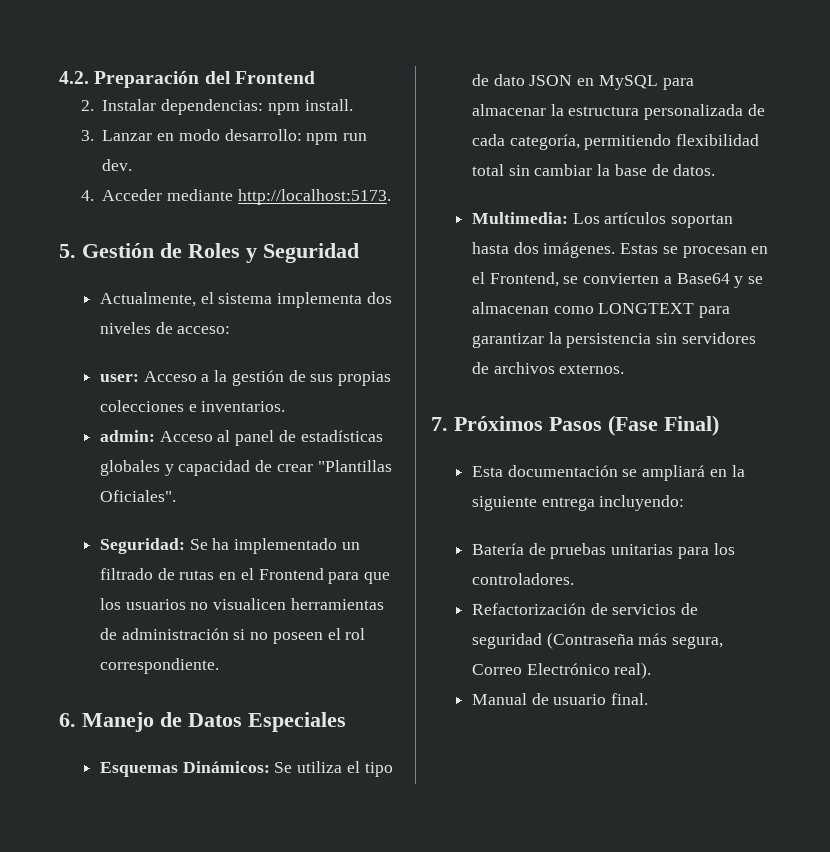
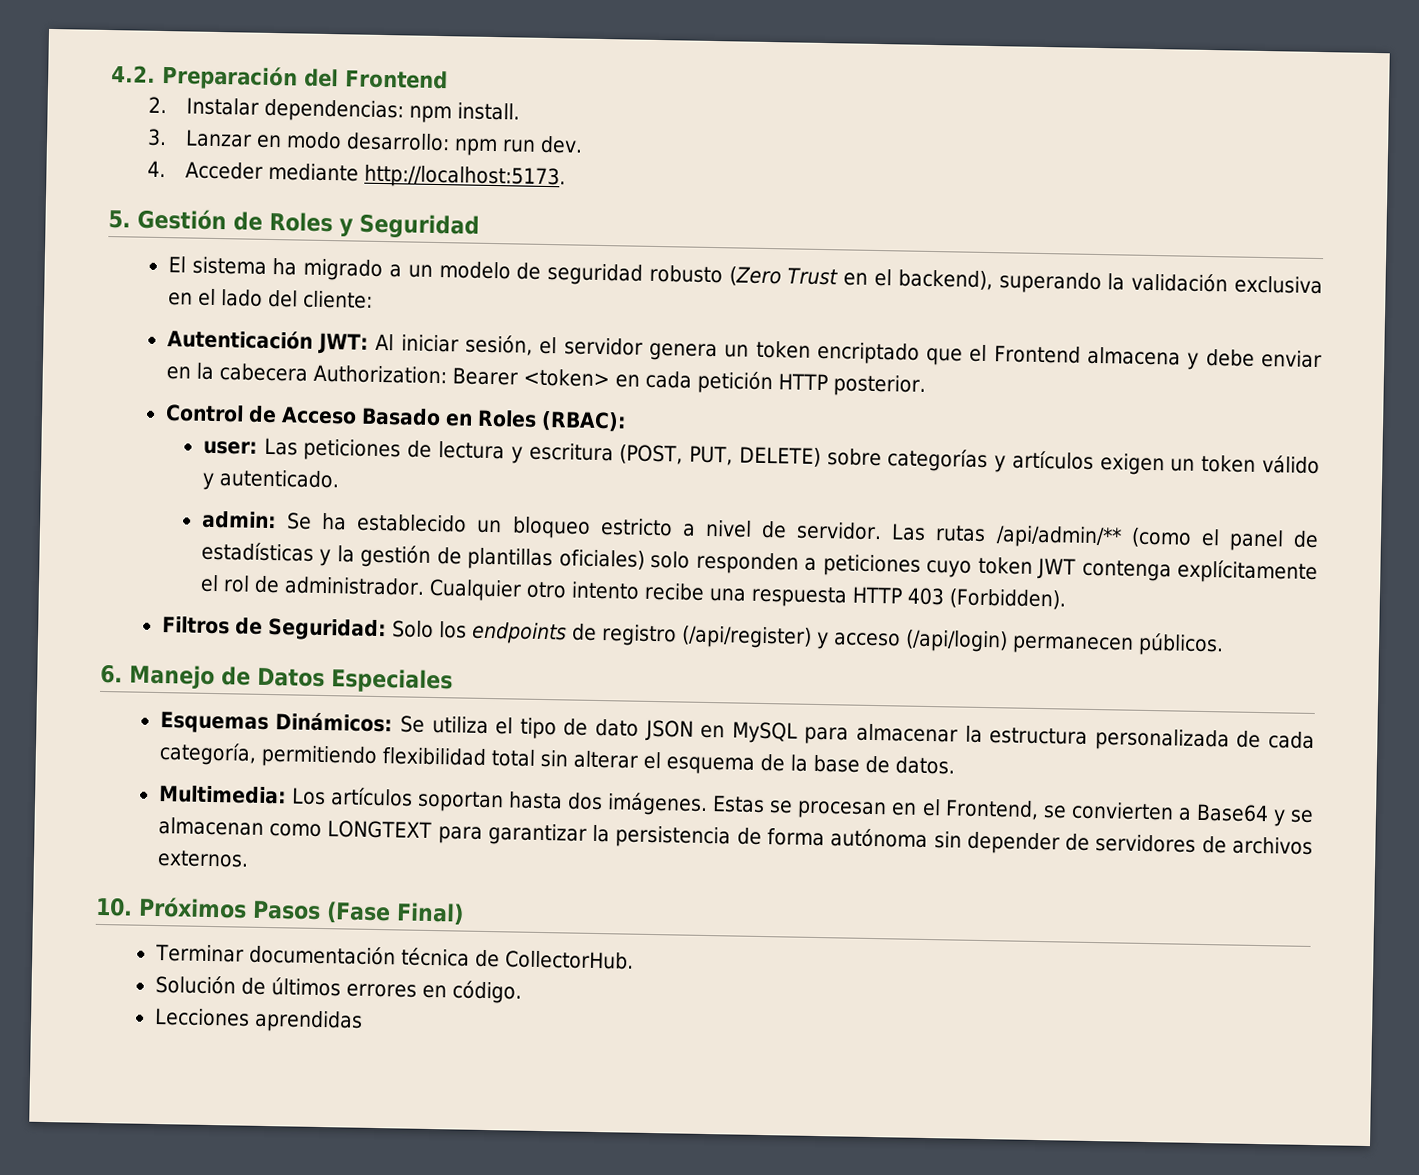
[99,292,392,308] [99,322,231,334] [99,370,392,386] [99,400,286,412] [99,430,383,446] [99,460,392,476] [99,490,176,502] [99,538,360,554] [99,568,391,584] [99,598,384,610] [99,628,366,644] [99,658,219,674] Actualmente, el sistema implementa dos niveles de acceso: // user: Acceso a la gestión de sus propias colecciones e inventarios. // admin: Acceso al panel de estadísticas globales y capacidad de crear "Plantillas Oficiales". // Seguridad: Se ha implementado un filtrado de rutas en el Frontend para que los usuarios no visualicen herramientas de administración si no poseen el rol correspondiente. -> [167,256,1323,295] [167,288,373,309] [166,329,1322,370] [165,362,926,397] [164,404,627,432] [202,437,1320,476] [201,469,340,490] [201,510,1320,552] [200,541,1318,585] [199,574,1067,610] [161,616,1224,657] El sistema ha migrado a un modelo de seguridad robusto (Zero Trust en el backend), superando la validación exclusiva en el lado del cliente: // Autenticación JWT: Al iniciar sesión, el servidor genera un token encriptado que el Frontend almacena y debe enviar en la cabecera Authorization: Bearer <token> en cada petición HTTP posterior. // Control de Acceso Basado en Roles (RBAC): // user: Las peticiones de lectura y escritura (POST, PUT, DELETE) sobre categorías y artículos exigen un token válido y autenticado. // admin: Se ha establecido un bloqueo estricto a nivel de servidor. Las rutas /api/admin/** (como el panel de estadísticas y la gestión de plantillas oficiales) solo responden a peticiones cuyo token JWT contenga explícitamente el rol de administrador. Cualquier otro intento recibe una respuesta HTTP 403 (Forbidden). // Filtros de Seguridad: Solo los endpoints de registro (/api/register) y acceso (/api/login) permanecen públicos.
[534,164,593,176] cambiar -> [572,750,785,775] alterar el esquema de
[656,333,678,344] sin -> [736,827,1091,855] de forma autónoma sin depender de
[431,417,448,431] 7. -> [95,896,133,917] 10.
[471,465,745,481] [471,495,685,511] [471,543,735,559] [471,573,574,585] [471,603,699,615] [471,632,724,649] [471,662,652,679] [471,693,649,705] Esta documentación se ampliará en la siguiente entrega incluyendo: // Batería de pruebas unitarias para los controladores. // Refactorización de servicios de seguridad (Contraseña más segura, Correo Electrónico real). // Manual de usuario final. -> [154,943,634,970] [154,974,522,1004] [153,1007,363,1033] Terminar documentación técnica de CollectorHub. // Solución de últimos errores en código. // Lecciones aprendidas

